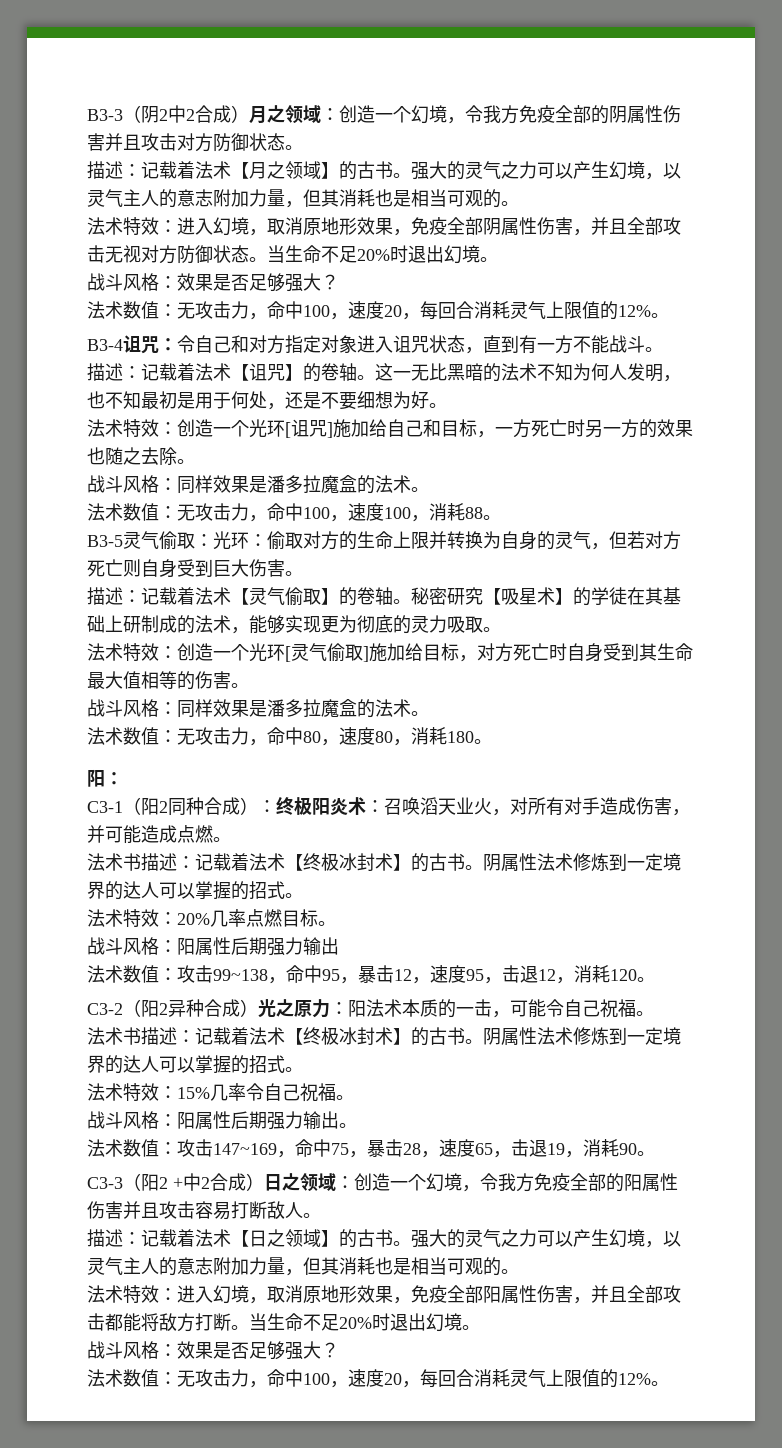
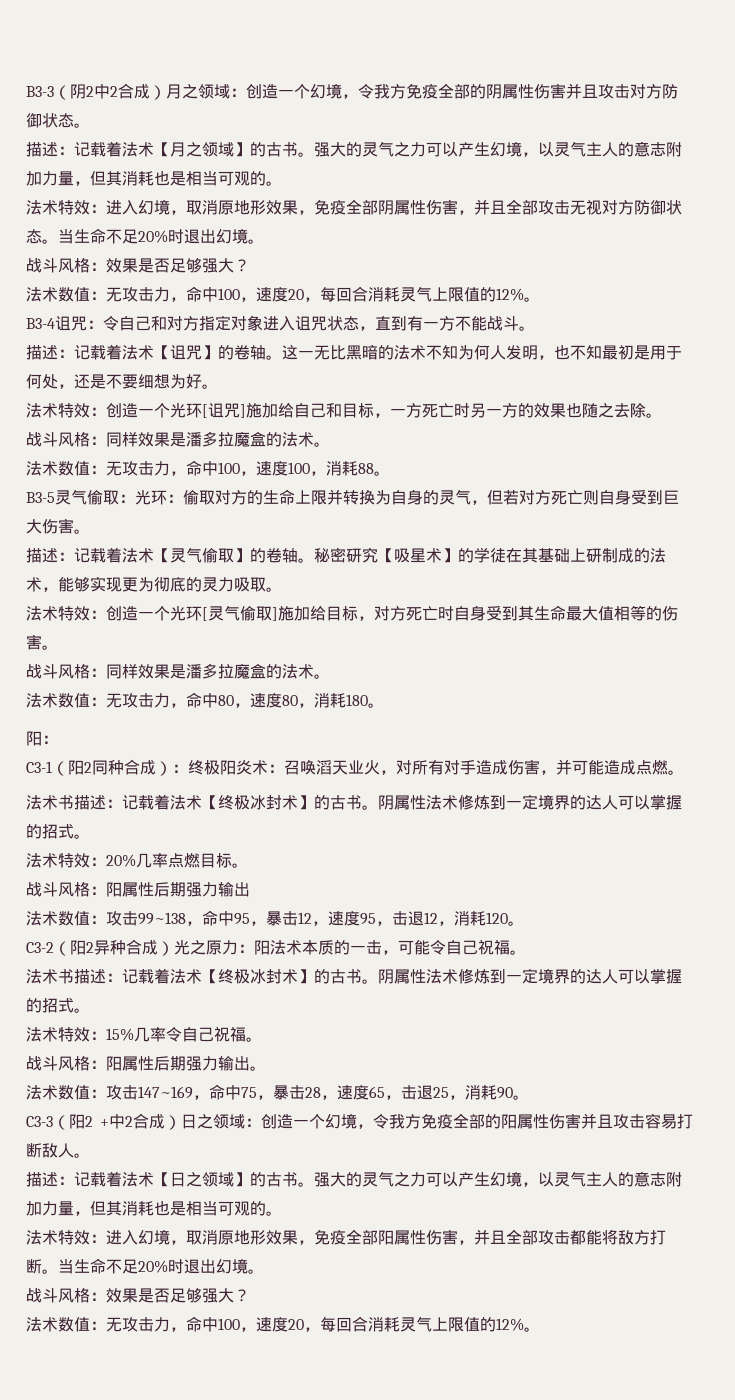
[547,1143,565,1155] 19 -> [433,1087,449,1098] 25

